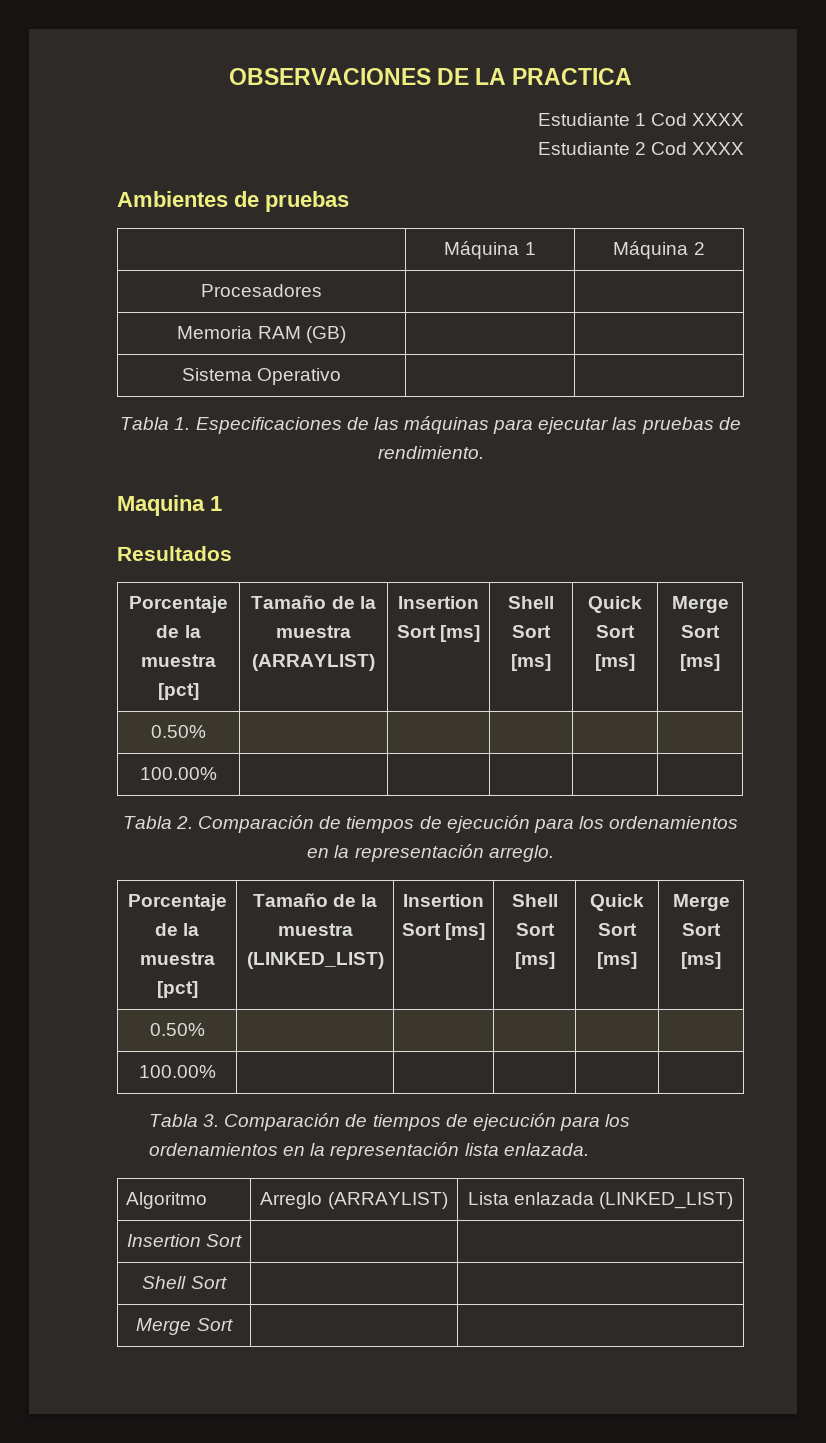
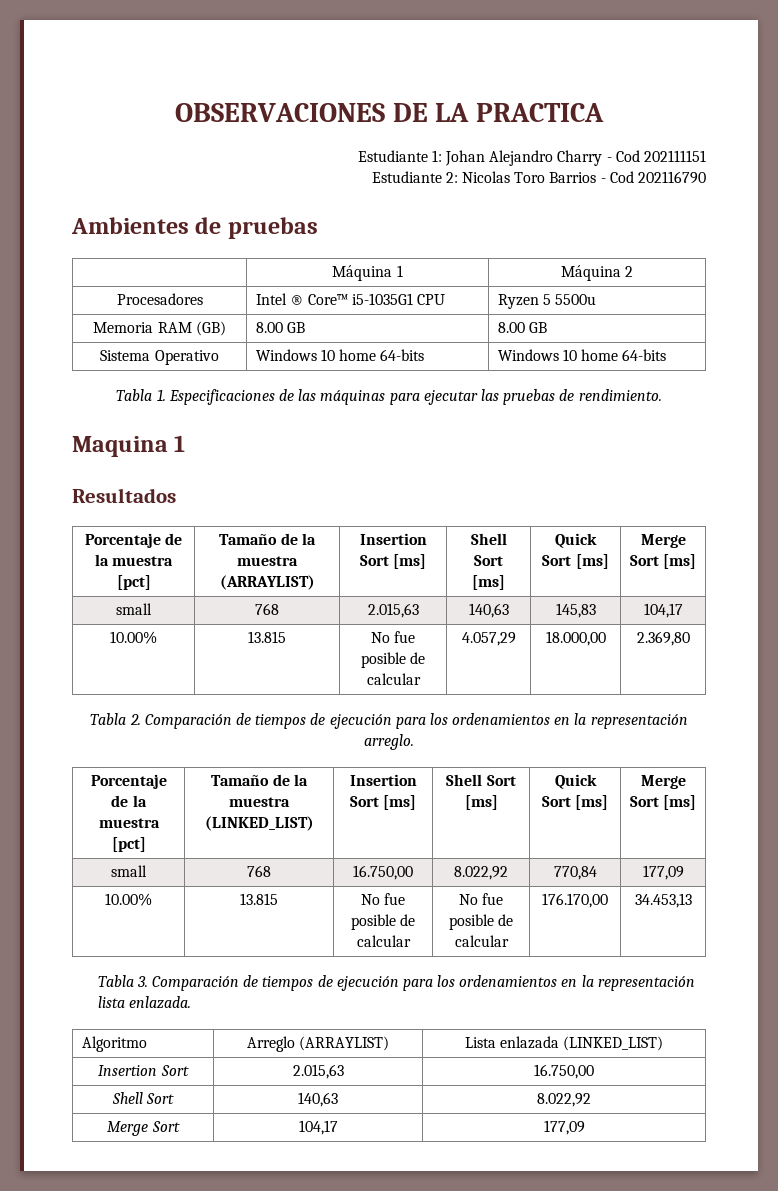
[634,113,744,126] [537,142,744,155] 1 Cod XXXX // Estudiante 2 Cod XXXX -> [431,150,706,166] [371,171,706,184] 1: Johan Alejandro Charry - Cod 202111151 // Estudiante 2: Nicolas Toro Barrios - Cod 202116790
[177,326,346,343] [181,368,342,385] | // Memoria RAM (GB) | | // Sistema Operativo | | -> [255,293,446,305] [497,294,597,309] [93,321,226,336] [255,322,305,333] [497,322,547,333] [100,350,219,365] [255,349,425,361] [497,349,667,361] Intel ® Core™ i5-1035G1 CPU | Ryzen 5 5500u // Memoria RAM (GB) | 8.00 GB | 8.00 GB // Sistema Operativo | Windows 10 home 64-bits | Windows 10 home 64-bits
[151,725,206,738] [140,767,217,780] 0.50% | | | | | // 100.00% | | | | | -> [116,603,152,615] [255,603,279,615] [367,603,419,618] [468,603,509,618] [555,603,596,618] [643,603,683,618] [110,631,157,644] [248,631,286,643] [370,631,416,643] [360,652,426,668] [366,673,421,685] [461,632,516,646] [545,631,606,646] [636,631,690,646] small | 768 | 2.015,63 | 140,63 | 145,83 | 104,17 // 10.00% | 13.815 | No fue posible de calcular | 4.057,29 | 18.000,00 | 2.369,80
[149,1023,205,1036] [138,1065,216,1078] 0.50% | | | | | // 100.00% | | | | | -> [111,865,147,877] [247,865,271,877] [353,865,413,880] [454,866,508,880] [553,866,597,880] [642,865,684,880] [105,893,152,906] [240,893,278,905] [360,893,406,905] [350,914,416,930] [356,935,411,947] [458,893,504,905] [448,914,514,930] [454,935,509,947] [542,893,608,908] [634,893,692,908] small | 768 | 16.750,00 | 8.022,92 | 770,84 | 177,09 // 10.00% | 13.815 | No fue posible de calcular | No fue posible de calcular | 176.170,00 | 34.453,13
(243, 1240) | -> [292,1064,344,1079] [534,1064,594,1079] 2.015,63 | 16.750,00
(227, 1282) | -> [298,1092,338,1107] [537,1093,591,1107] 140,63 | 8.022,92
(233, 1324) | -> [298,1120,338,1135] [543,1120,585,1135] 104,17 | 177,09

